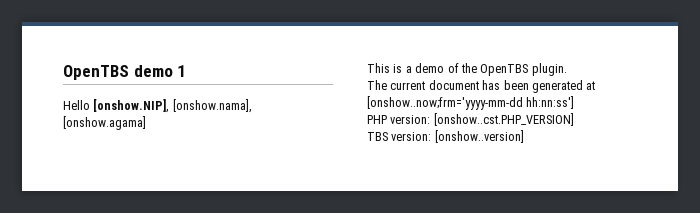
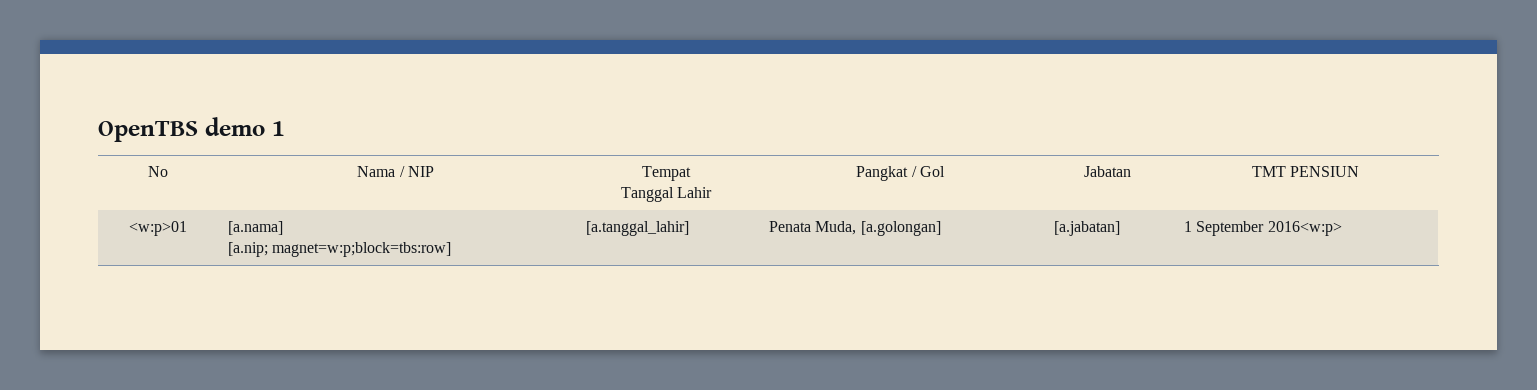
[63,99,252,113] [63,116,146,130] [367,63,567,76] [367,80,596,93] [367,96,575,110] [367,113,574,126] [367,130,524,143] // Hello [onshow.NIP], [onshow.nama], [onshow.agama] // This is a demo of the OpenTBS plugin. // The current document has been generated at [onshow..now;frm='yyyy-mm-dd hh:nn:ss'] // PHP version: [onshow..cst.PHP_VERSION] // TBS version: [onshow..version] -> [147,166,168,177] [357,166,434,177] [642,166,691,181] [620,187,713,202] [856,166,945,181] [1084,166,1131,177] [1251,166,1360,177] [128,221,187,236] [227,221,283,235] [227,242,452,257] [585,221,689,236] [768,221,941,236] [1053,221,1120,236] [1183,221,1342,236] // No | Nama / NIP | Tempat // Tanggal Lahir | Pangkat / Gol | Jabatan | TMT PENSIUN // <w:p>01 | [a.nama] // [a.nip; magnet=w:p;block=tbs:row] | [a.tanggal_lahir] | Penata Muda, [a.golongan] | [a.jabatan] | 1 September 2016<w:p>

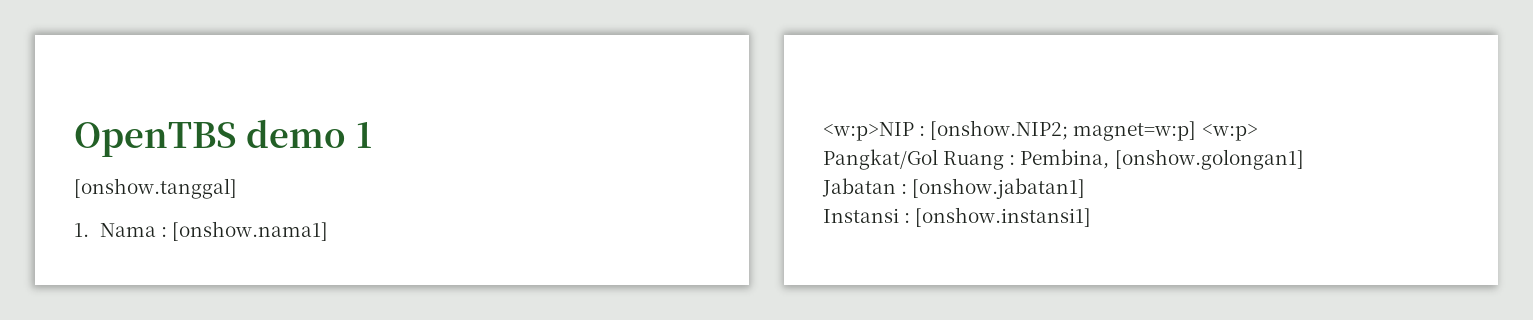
[147,166,168,177] [357,166,434,177] [642,166,691,181] [620,187,713,202] [856,166,945,181] [1084,166,1131,177] [1251,166,1360,177] [128,221,187,236] [227,221,283,235] [227,242,452,257] [585,221,689,236] [768,221,941,236] [1053,221,1120,236] [1183,221,1342,236] // No | Nama / NIP | Tempat // Tanggal Lahir | Pangkat / Gol | Jabatan | TMT PENSIUN // <w:p>01 | [a.nama] // [a.nip; magnet=w:p;block=tbs:row] | [a.tanggal_lahir] | Penata Muda, [a.golongan] | [a.jabatan] | 1 September 2016<w:p> -> [74,178,237,199] [74,221,329,241] [823,120,1258,141] [823,149,1304,170] [822,178,1086,199] [823,207,1092,227] // [onshow.tanggal] // 1. Nama : [onshow.nama1] // <w:p>NIP : [onshow.NIP2; magnet=w:p] <w:p> // Pangkat/Gol Ruang : Pembina, [onshow.golongan1] // Jabatan : [onshow.jabatan1] // Instansi : [onshow.instansi1]

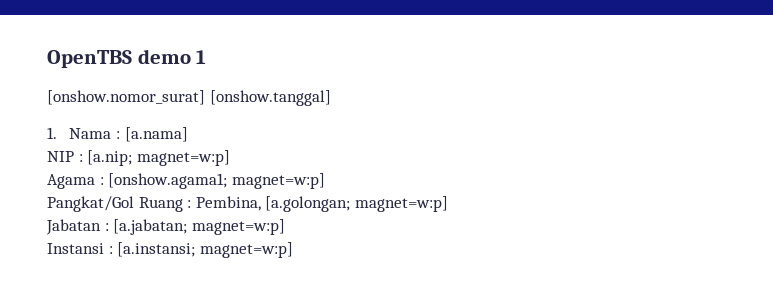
(372, 135) none -> [47,90,205,105] [onshow.nomor_surat]
[172,221,329,241] [823,120,1258,141] [onshow.nama1] // <w:p>NIP : [onshow.NIP2; magnet=w:p] <w:p> -> [124,127,188,142] [47,150,230,166] [47,173,325,189] [a.nama] // NIP : [a.nip; magnet=w:p] // Agama : [onshow.agama1; magnet=w:p]
[1114,149,1304,170] [onshow.golongan1] -> [265,196,448,212] [a.golongan; magnet=w:p]
[912,178,1086,199] [onshow.jabatan1] -> [113,219,285,235] [a.jabatan; magnet=w:p]
[915,207,1092,227] [onshow.instansi1] -> [117,242,293,258] [a.instansi; magnet=w:p]

